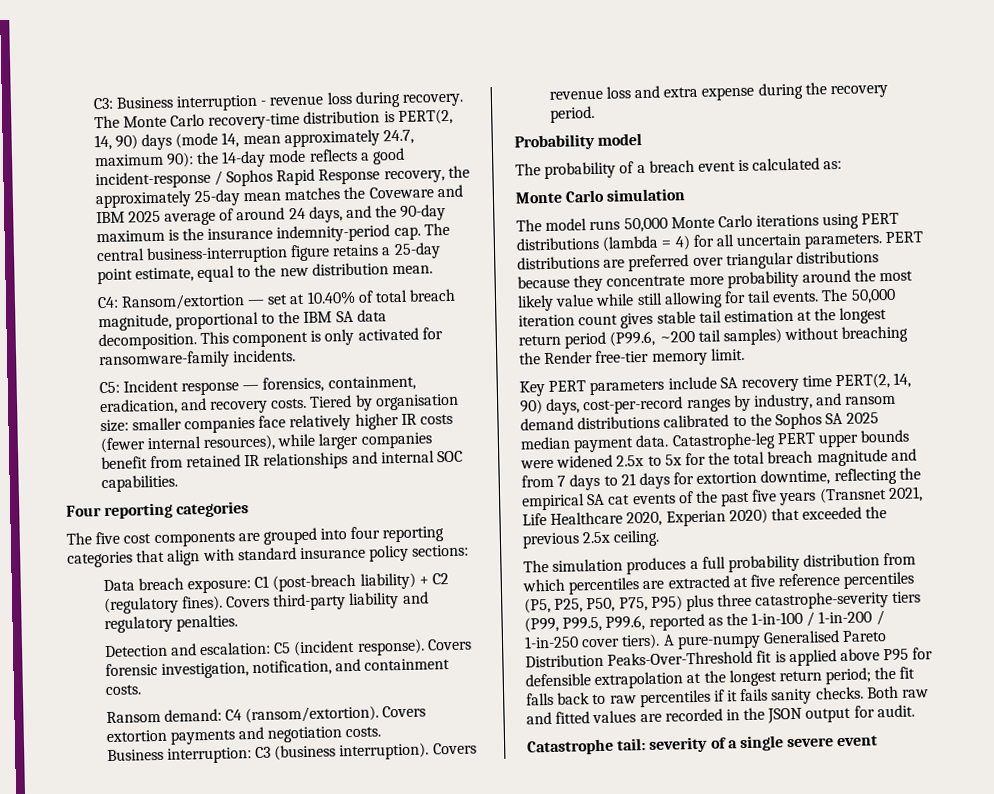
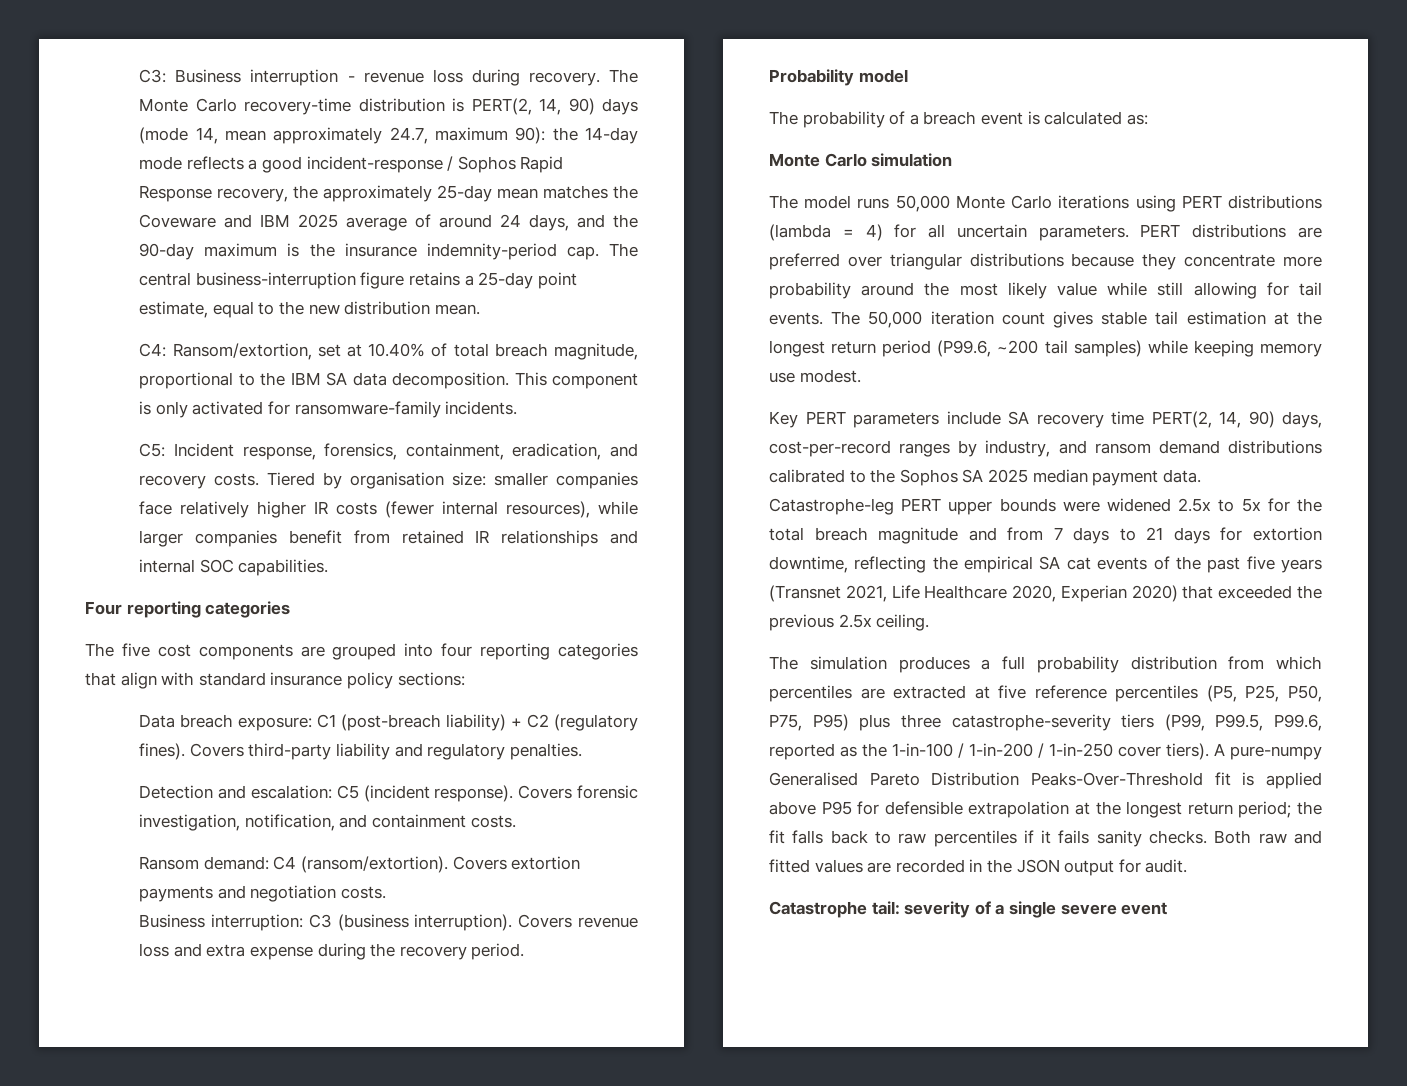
[120,293,266,311] Ransom/extortion — -> [172,343,312,360] Ransom/extortion,
[181,381,260,396] response — -> [242,446,316,460] response,
[784,325,909,343] [519,347,745,366] without breaching the Render free-tier memory limit. -> [1147,340,1322,357] [769,369,861,383] while keeping memory use modest.

